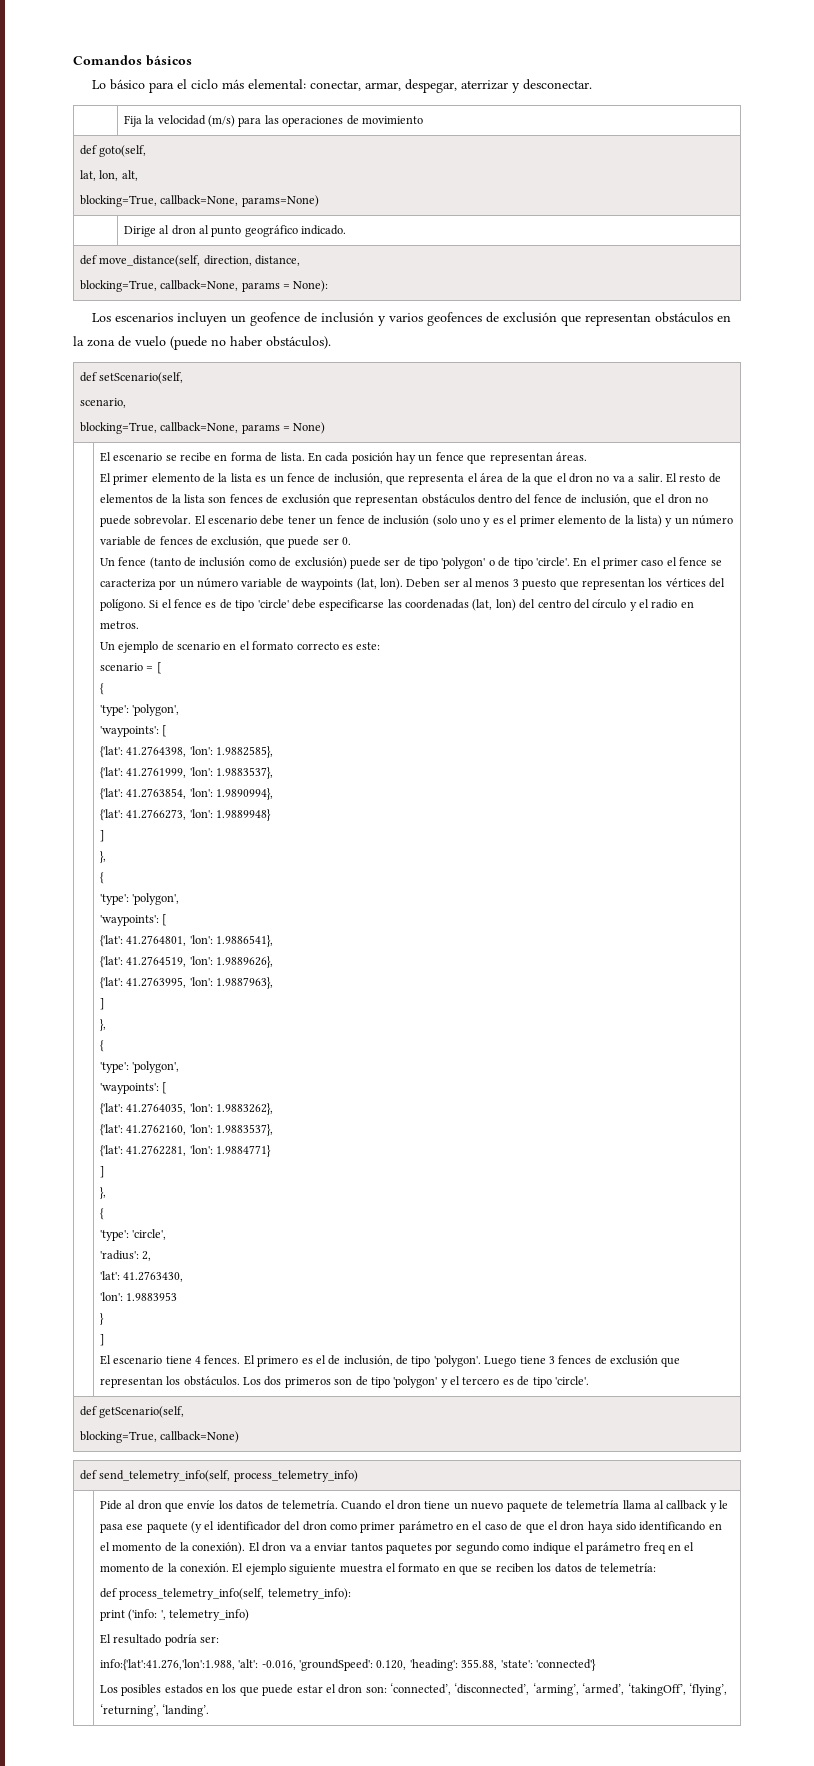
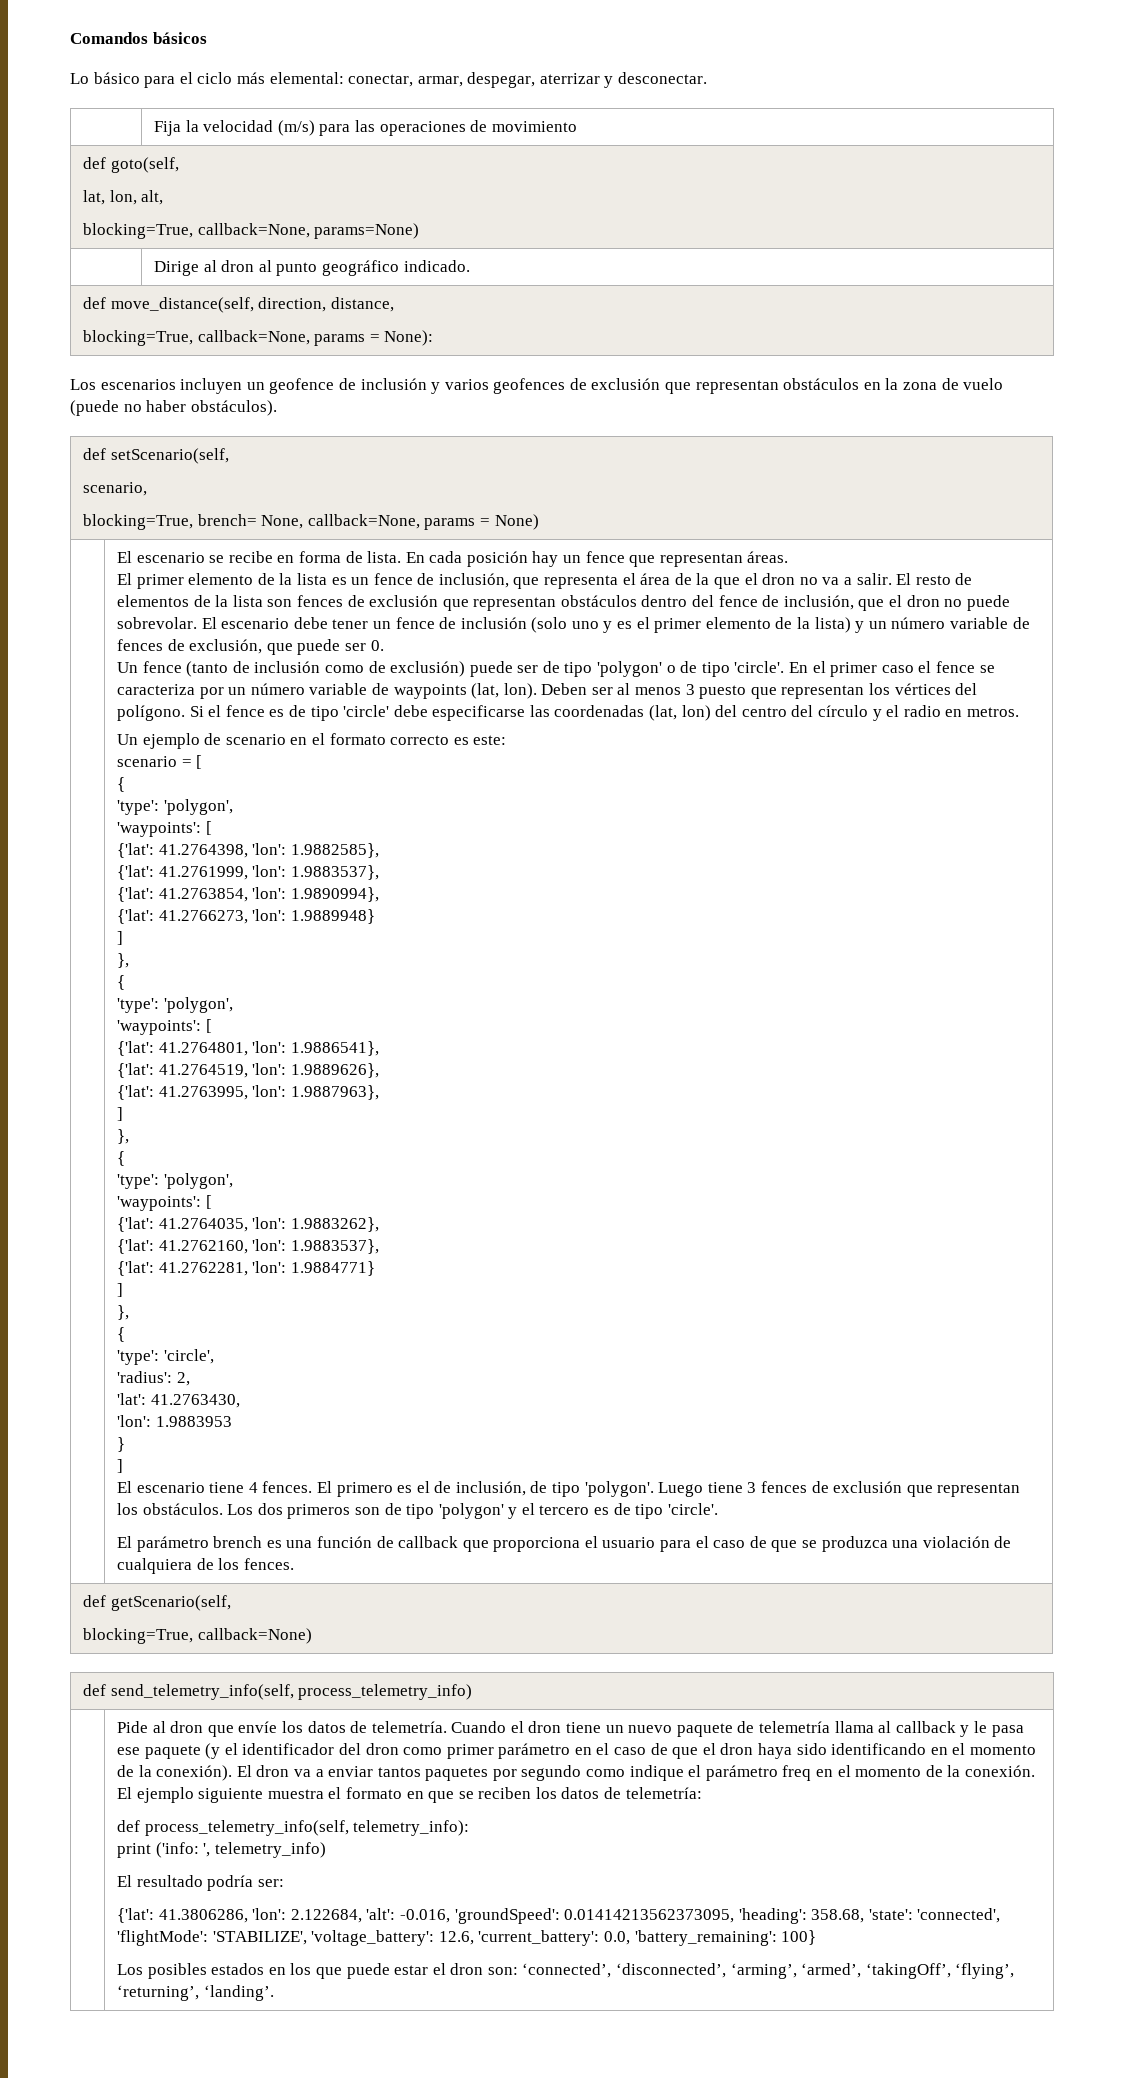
(157, 428) none -> [197,514,304,529] brench= None,
(589, 1380) none -> [116,1536,1012,1552] [116,1558,294,1574] // El parámetro brench es una función de callback que proporciona el usuario para el caso de que se produzca una violación de cualquiera de los fences.
[99,1659,596,1671] info:{'lat':41.276,'lon':1.988, 'alt': -0.016, 'groundSpeed': 0.120, 'heading': 355.88, 'state': 'connected'} -> [116,1908,1001,1924] [116,1930,817,1946] {'lat': 41.3806286, 'lon': 2.122684, 'alt': -0.016, 'groundSpeed': 0.01414213562373095, 'heading': 358.68, 'state': 'connected', 'flightMode': 'STABILIZE', 'voltage_battery': 12.6, 'current_battery': 0.0, 'battery_remaining': 100}

